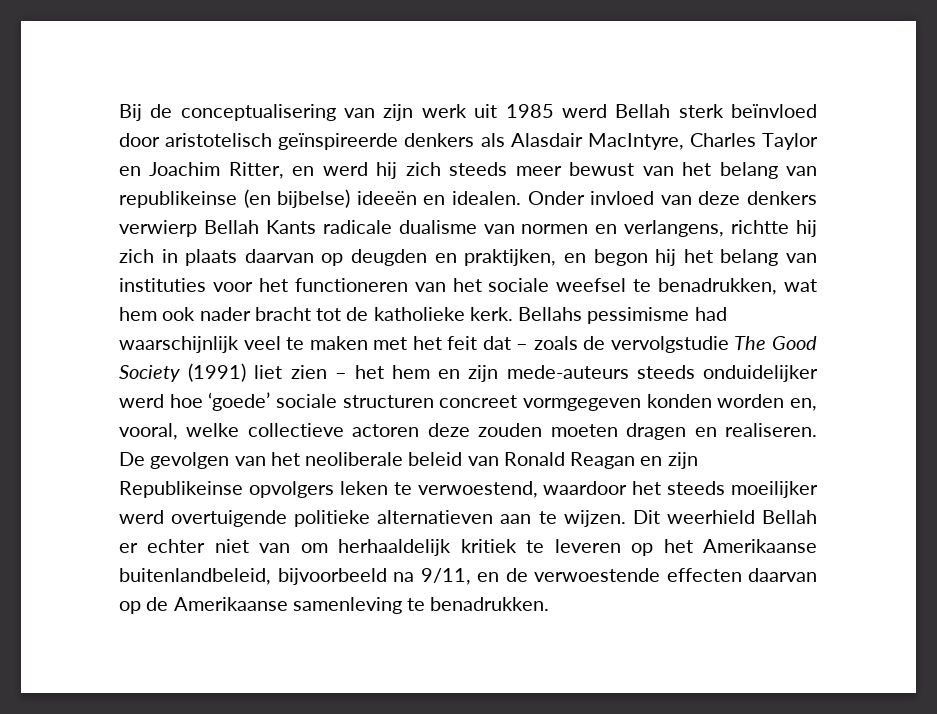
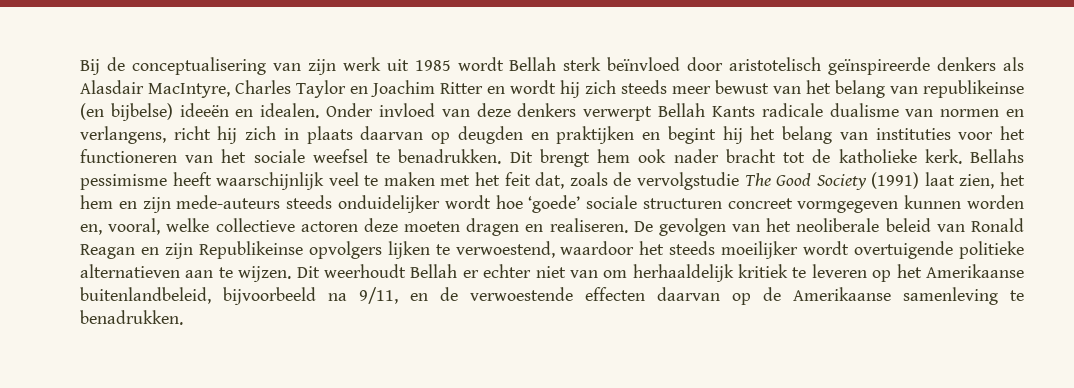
[561,104,607,118] werd -> [457,57,504,71] wordt
[228,162,368,179] Ritter, en werd -> [440,80,556,94] Ritter en wordt
[119,220,197,237] verwierp -> [583,106,653,121] verwerpt
[731,220,790,234] richtte -> [173,126,211,140] richt
[464,249,648,266] praktijken, en begon -> [556,126,716,144] praktijken en begint
[658,278,817,295] benadrukken, wat -> [398,149,590,167] benadrukken. Dit brengt
[694,307,727,321] had -> [172,172,212,186] heeft
[482,336,529,350] dat – -> [535,172,565,189] dat,
[254,365,347,379] liet zien – -> [924,172,995,189] laat zien,
[119,394,164,408] werd -> [444,195,491,209] wordt
[646,394,712,408] konden -> [904,195,962,209] kunnen
[478,423,543,437] zouden -> (398, 225) none
[339,481,388,495] leken -> [387,241,430,259] lijken
[119,510,164,524] werd -> [803,241,850,255] wordt
[666,510,755,524] weerhield -> [323,264,406,278] weerhoudt

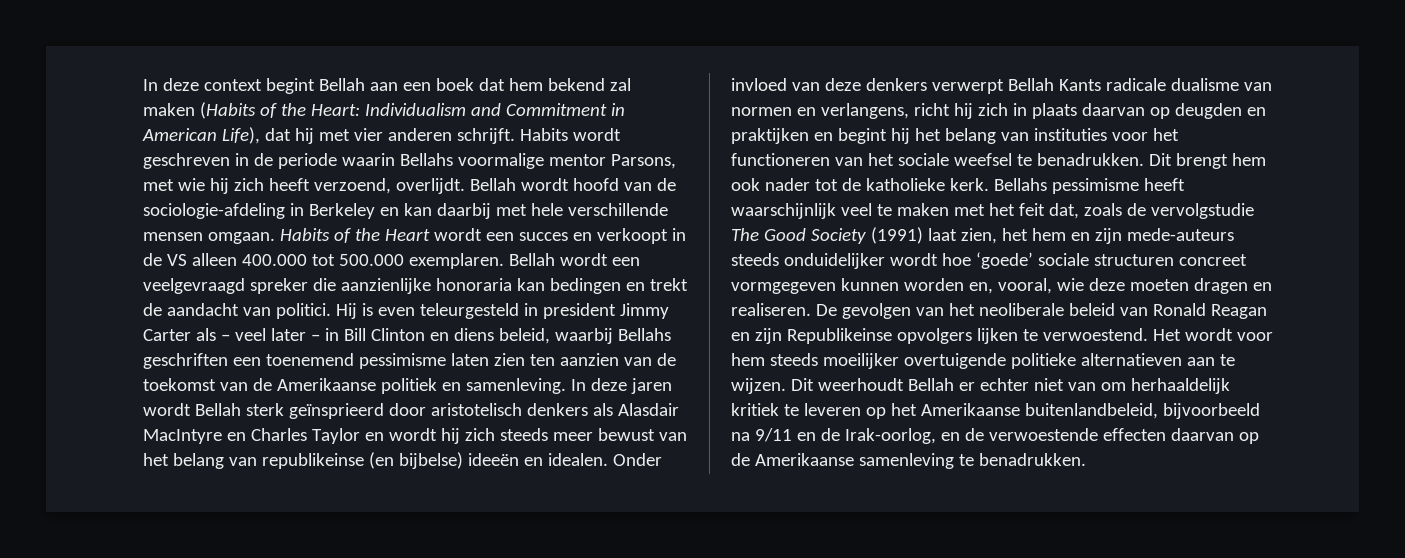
[80,57,451,75] Bij de conceptualisering van zijn werk uit 1985 -> [143,78,631,94] [143,102,625,119] [142,127,621,144] [143,153,676,169] [143,178,676,194] [143,203,668,219] [143,228,686,244] [143,253,640,269] [143,278,688,294] [143,303,669,319] [143,328,671,344] [143,353,676,369] [143,378,672,394] In deze context begint Bellah aan een boek dat hem bekend zal maken (Habits of the Heart: Individualism and Commitment in American Life), dat hij met vier anderen schrijft. Habits wordt geschreven in de periode waarin Bellahs voormalige mentor Parsons, met wie hij zich heeft verzoend, overlijdt. Bellah wordt hoofd van de sociologie-afdeling in Berkeley en kan daarbij met hele verschillende mensen omgaan. Habits of the Heart wordt een succes en verkoopt in de VS alleen 400.000 tot 500.000 exemplaren. Bellah wordt een veelgevraagd spreker die aanzienlijke honoraria kan bedingen en trekt de aandacht van politici. Hij is even teleurgesteld in president Jimmy Carter als – veel later – in Bill Clinton en diens beleid, waarbij Bellahs geschriften een toenemend pessimisme laten zien ten aanzien van de toekomst van de Amerikaanse politiek en samenleving. In deze jaren
[607,57,681,71] beïnvloed -> [288,403,384,419] geïnsprieerd
[828,57,931,75] geïnspireerde -> (522, 409) none
[148,83,230,98] MacIntyre, -> [143,429,246,444] MacIntyre en
[371,80,505,97] Joachim Ritter en -> (384, 436) none
[725,149,776,163] bracht -> (810, 184) none
[166,218,358,232] welke collectieve actoren -> [1056,278,1084,291] wie
[455,241,665,258] verwoestend, waardoor het -> [1042,328,1273,341] [731,353,765,366] verwoestend. Het wordt voor hem
[803,241,850,255] wordt -> (899, 361) none
[359,287,398,304] 9/11, -> [754,428,936,444] 9/11 en de Irak-oorlog,

